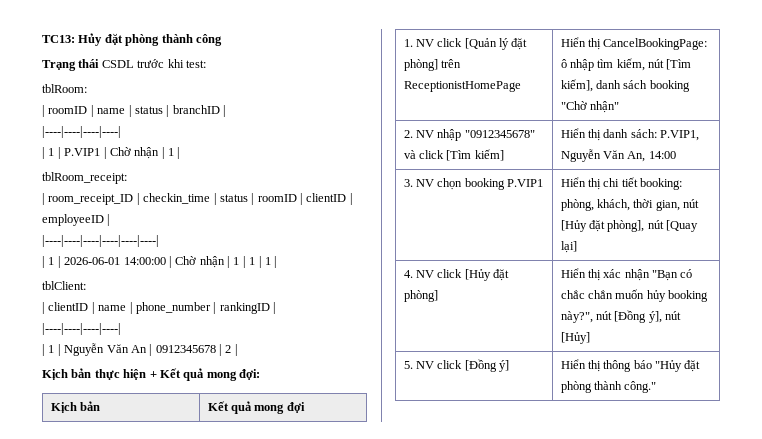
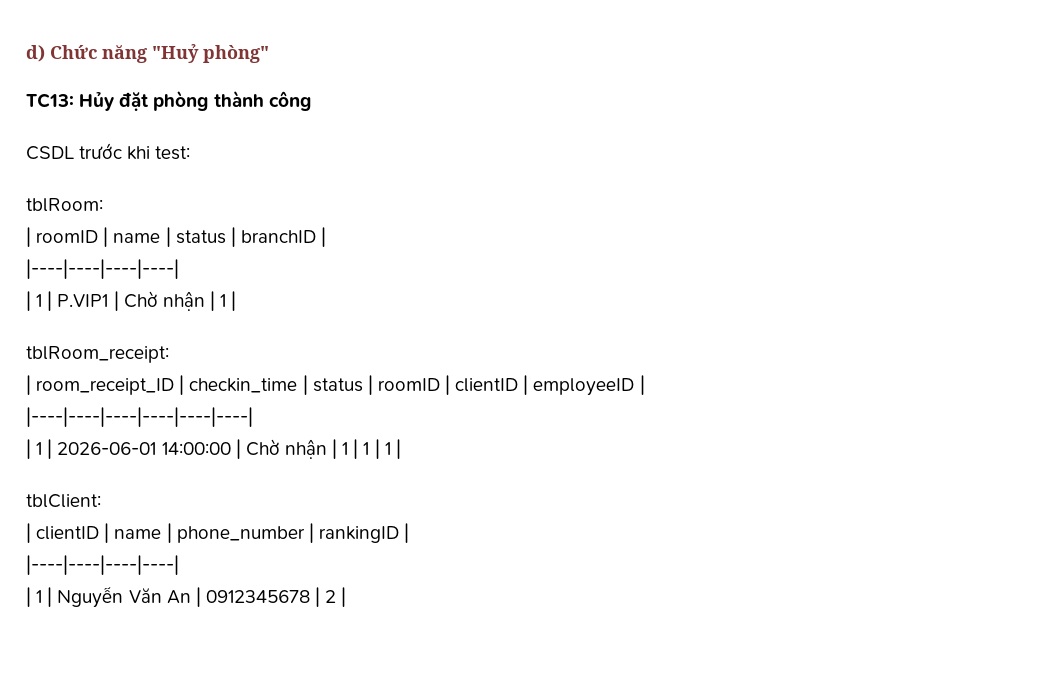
(42, 39) none -> [26,44,269,63] d) Chức năng "Huỷ phòng" //
[42,59,100,71] Trạng thái -> (311, 101) none
[42,368,260,381] [50,401,100,413] [207,401,305,414] [403,38,528,50] [403,59,461,71] [403,81,521,92] [560,37,708,50] [560,58,692,71] [560,79,690,92] [560,101,619,113] [403,129,535,141] [403,149,504,161] [560,128,700,141] [560,149,676,162] [403,178,544,190] [560,177,683,190] [560,199,700,211] [560,220,699,232] [560,241,577,253] [403,269,510,281] [403,290,438,302] [560,268,693,281] [560,289,709,302] [560,310,682,323] [560,332,590,344] [403,359,510,372] [560,359,701,372] [560,381,657,393] // Kịch bản thực hiện + Kết quả mong đợi: // Kịch bản | Kết quả mong đợi // 1. NV click [Quản lý đặt phòng] trên ReceptionistHomePage | Hiển thị CancelBookingPage: ô nhập tìm kiếm, nút [Tìm kiếm], danh sách booking "Chờ nhận" // 2. NV nhập "0912345678" và click [Tìm kiếm] | Hiển thị danh sách: P.VIP1, Nguyễn Văn An, 14:00 // 3. NV chọn booking P.VIP1 | Hiển thị chi tiết booking: phòng, khách, thời gian, nút [Hủy đặt phòng], nút [Quay lại] // 4. NV click [Hủy đặt phòng] | Hiển thị xác nhận "Bạn có chắc chắn muốn hủy booking này?", nút [Đồng ý], nút [Hủy] // 5. NV click [Đồng ý] | Hiển thị thông báo "Hủy đặt phòng thành công." -> (347, 597) none

